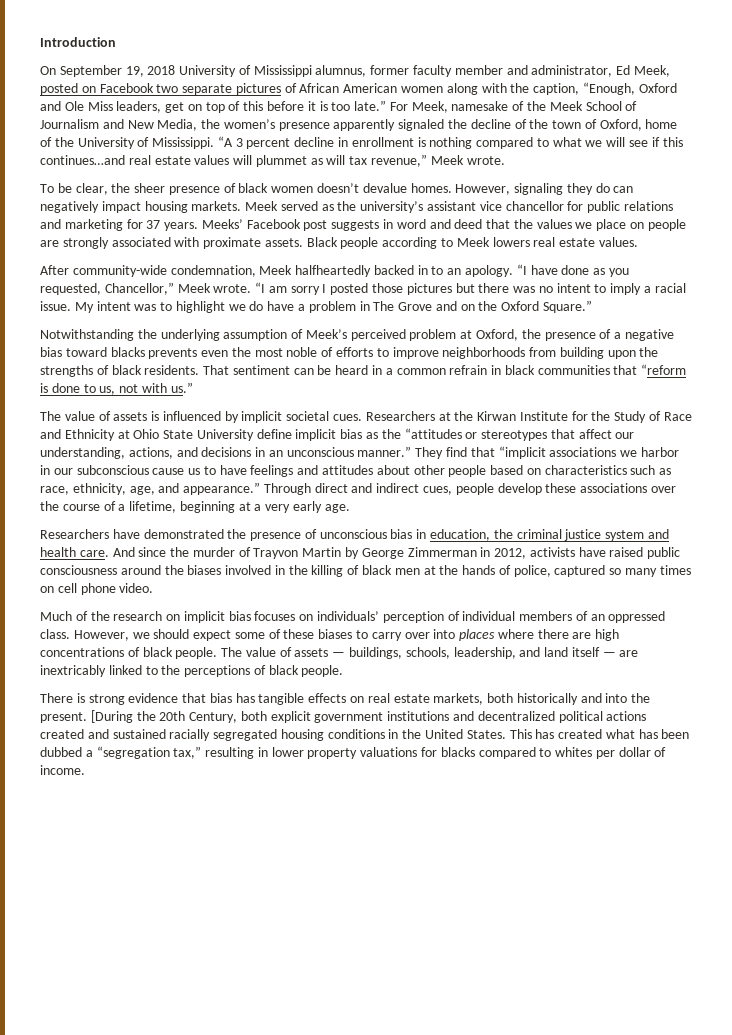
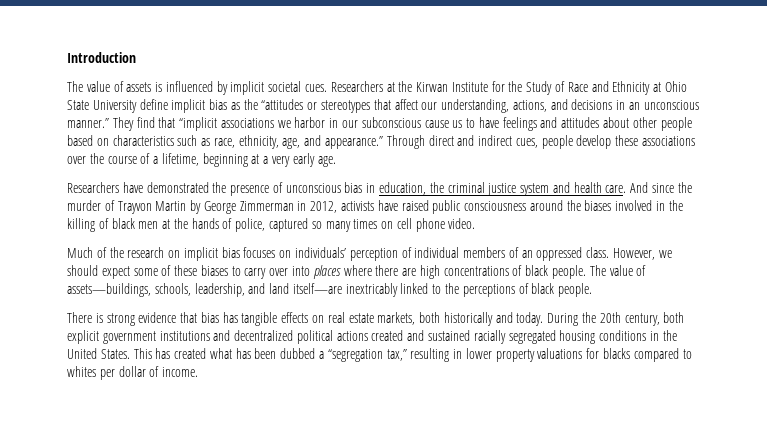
[40,65,670,77] [40,82,677,95] [40,100,638,113] [40,119,678,131] [40,136,683,149] [40,154,505,167] [40,183,634,195] [40,201,673,213] [40,219,686,231] [40,237,638,249] [40,264,629,277] [40,282,686,295] [40,300,593,313] [40,329,674,341] [40,347,659,359] [40,364,687,377] [40,382,193,395] // On September 19, 2018 University of Mississippi alumnus, former faculty member and administrator, Ed Meek, posted on Facebook two separate pictures of African American women along with the caption, “Enough, Oxford and Ole Miss leaders, get on top of this before it is too late.” For Meek, namesake of the Meek School of Journalism and New Media, the women’s presence apparently signaled the decline of the town of Oxford, home of the University of Mississippi. “A 3 percent decline in enrollment is nothing compared to what we will see if this continues…and real estate values will plummet as will tax revenue,” Meek wrote. // To be clear, the sheer presence of black women doesn’t devalue homes. However, signaling they do can negatively impact housing markets. Meek served as the university’s assistant vice chancellor for public relations and marketing for 37 years. Meeks’ Facebook post suggests in word and deed that the values we place on people are strongly associated with proximate assets. Black people according to Meek lowers real estate values. // After community-wide condemnation, Meek halfheartedly backed in to an apology. “I have done as you requested, Chancellor,” Meek wrote. “I am sorry I posted those pictures but there was no intent to imply a racial issue. My intent was to highlight we do have a problem in The Grove and on the Oxford Square.” // Notwithstanding the underlying assumption of Meek’s perceived problem at Oxford, the presence of a negative bias toward blacks prevents even the most noble of efforts to improve neighborhoods from building upon the strengths of black residents. That sentiment can be heard in a common refrain in black communities that “reform is done to us, not with us.” -> (136, 57) none
[294,647,403,659] assets — buildings, -> [67,283,151,297] assets—buildings,
[571,647,639,657] itself — are -> [292,283,342,294] itself—are
[605,693,651,703] [40,710,133,723] into the present. [During -> [516,312,579,326] today. During
[189,712,238,723] Century, -> [624,313,660,326] century,

